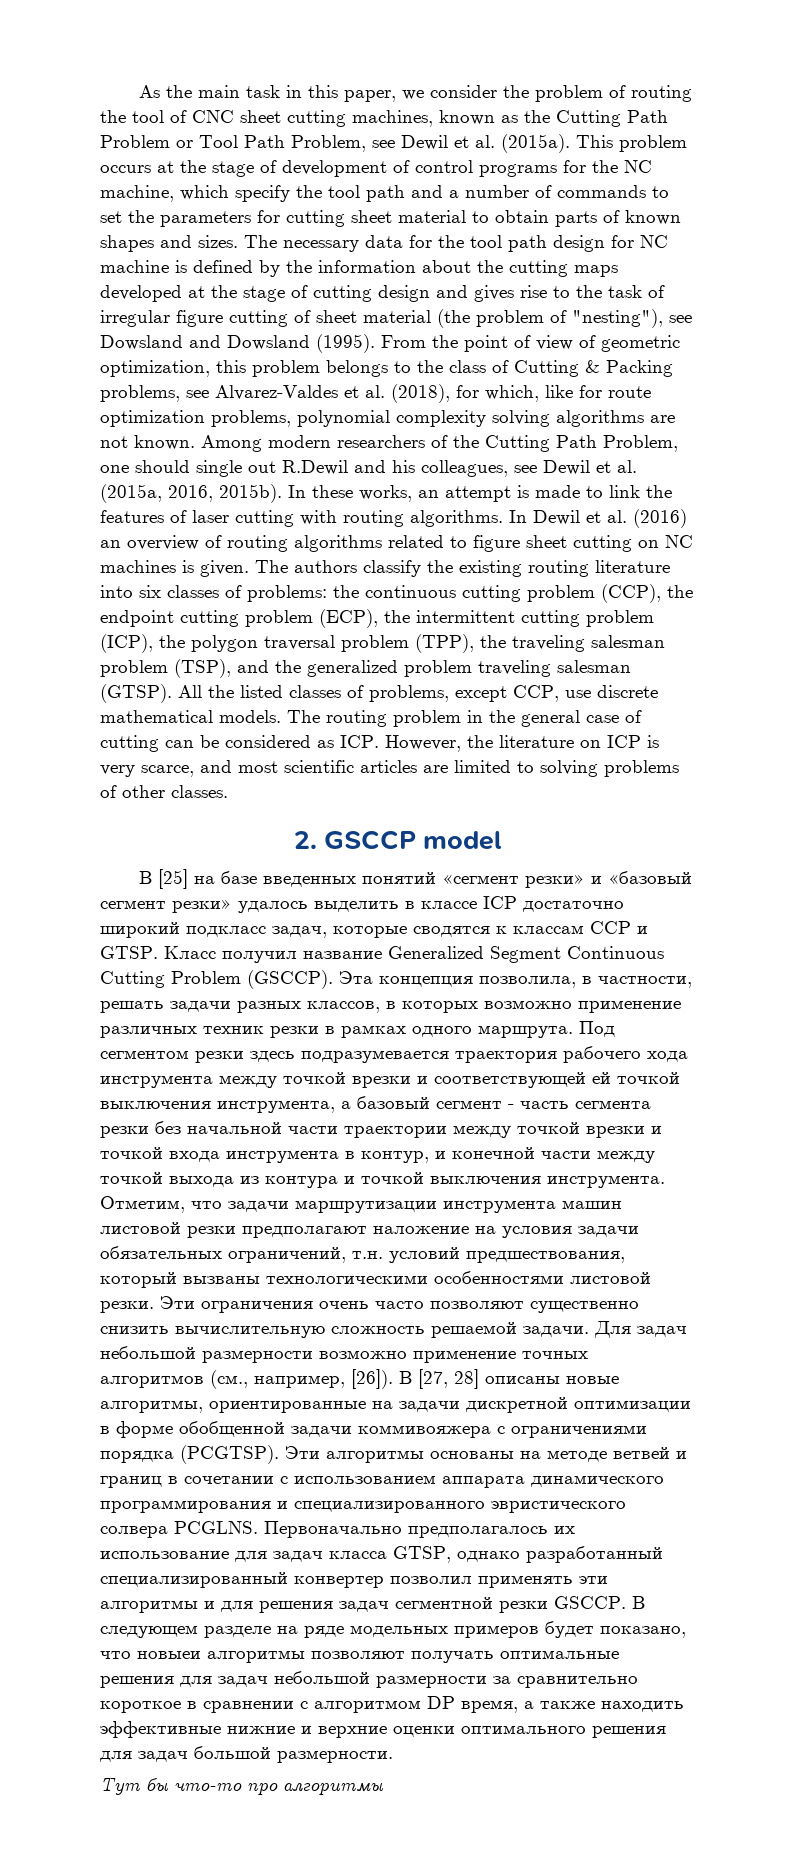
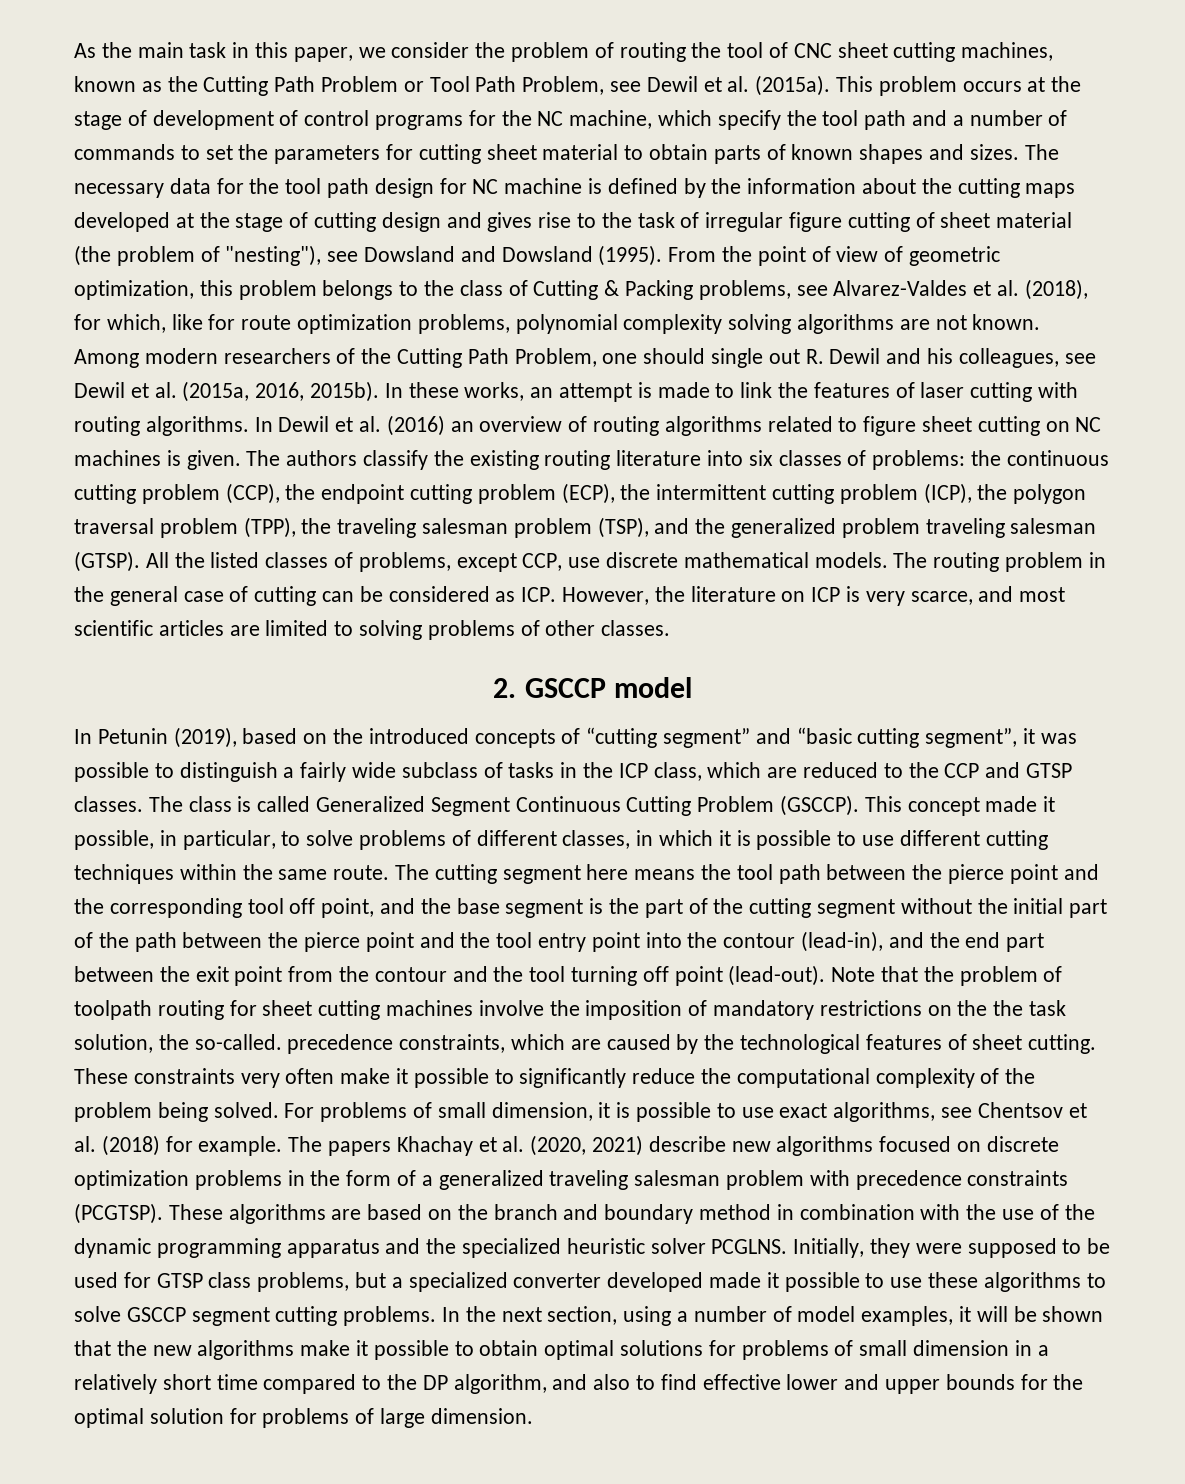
[282,460,348,475] R.Dewil -> [805,348,881,364] R. Dewil
[138,869,692,889] [100,896,624,913] [100,921,648,938] [100,946,382,963] В [25] на базе введенных понятий «сегмент резки» и «базовый сегмент резки» удалось выделить в классе ICP достаточно широкий подкласс задач, которые сводятся к классам CCP и GTSP. Класс получил название -> [74,727,1077,748] [74,762,1073,782] [74,796,311,812] In Petunin (2019), based on the introduced concepts of “cutting segment” and “basic cutting segment”, it was possible to distinguish a fairly wide subclass of tasks in the ICP class, which are reduced to the CCP and GTSP classes. The class is called
[339,971,692,988] [100,1000,681,1013] [100,1021,615,1038] [100,1046,688,1063] [100,1072,680,1088] [100,1096,651,1113] [100,1121,662,1138] [100,1147,655,1163] [100,1172,665,1188] [100,1196,622,1213] [100,1222,639,1238] [100,1246,625,1263] [100,1271,651,1288] [100,1296,639,1313] [100,1321,687,1338] [100,1346,588,1363] [100,1369,619,1389] [100,1397,691,1413] [100,1421,647,1438] [100,1445,687,1464] [100,1475,664,1488] [100,1500,626,1513] [100,1521,575,1538] [100,1546,663,1563] [100,1572,608,1588] [100,1596,645,1613] [100,1621,686,1638] [100,1650,619,1663] [100,1671,638,1688] [100,1696,684,1713] [100,1721,666,1738] [100,1746,393,1763] [100,1777,384,1796] Эта концепция позволила, в частности, решать задачи разных классов, в которых возможно применение различных техник резки в рамках одного маршрута. Под сегментом резки здесь подразумевается траектория рабочего хода инструмента между точкой врезки и соответствующей ей точкой выключения инструмента, а базовый сегмент - часть сегмента резки без начальной части траектории между точкой врезки и точкой входа инструмента в контур, и конечной части между точкой выхода из контура и точкой выключения инструмента. Отметим, что задачи маршрутизации инструмента машин листовой резки предполагают наложение на условия задачи обязательных ограничений, т.н. условий предшествования, который вызваны технологическими особенностями листовой резки. Эти ограничения очень часто позволяют существенно снизить вычислительную сложность решаемой задачи. Для задач небольшой размерности возможно применение точных алгоритмов (см., например, [26]). В [27, 28] описаны новые алгоритмы, ориентированные на задачи дискретной оптимизации в форме обобщенной задачи коммивояжера с ограничениями порядка (PCGTSP). Эти алгоритмы основаны на методе ветвей и границ в сочетании с использованием аппарата динамического программирования и специализированного эвристического солвера PCGLNS. Первоначально предполагалось их использование для задач класса GTSP, однако разработанный специализированный конвертер позволил применять эти алгоритмы и для решения задач сегментной резки GSCCP. В следующем разделе на ряде модельных примеров будет показано, что новыеи алгоритмы позволяют получать оптимальные решения для задач небольшой размерности за сравнительно короткое в сравнении с алгоритмом DP время, а также находить эффективные нижние и верхние оценки оптимального решения для задач большой размерности. // Тут бы что-то про алгоритмы -> [864,796,1056,816] [74,830,1048,850] [74,864,1099,884] [74,898,1108,918] [74,931,1045,952] [74,965,1063,986] [74,1000,1067,1020] [74,1034,1097,1054] [74,1068,1036,1088] [74,1102,1087,1122] [74,1135,1059,1156] [74,1170,1069,1190] [74,1203,1095,1224] [74,1238,1111,1258] [74,1272,1106,1292] [74,1306,1104,1326] [74,1340,1049,1360] [74,1374,1084,1394] [74,1408,533,1428] This concept made it possible, in particular, to solve problems of different classes, in which it is possible to use different cutting techniques within the same route. The cutting segment here means the tool path between the pierce point and the corresponding tool off point, and the base segment is the part of the cutting segment without the initial part of the path between the pierce point and the tool entry point into the contour (lead-in), and the end part between the exit point from the contour and the tool turning off point (lead-out). Note that the problem of toolpath routing for sheet cutting machines involve the imposition of mandatory restrictions on the the task solution, the so-called. precedence constraints, which are caused by the technological features of sheet cutting. These constraints very often make it possible to significantly reduce the computational complexity of the problem being solved. For problems of small dimension, it is possible to use exact algorithms, see Chentsov et al. (2018) for example. The papers Khachay et al. (2020, 2021) describe new algorithms focused on discrete optimization problems in the form of a generalized traveling salesman problem with precedence constraints (PCGTSP). These algorithms are based on the branch and boundary method in combination with the use of the dynamic programming apparatus and the specialized heuristic solver PCGLNS. Initially, they were supposed to be used for GTSP class problems, but a specialized converter developed made it possible to use these algorithms to solve GSCCP segment cutting problems. In the next section, using a number of model examples, it will be shown that the new algorithms make it possible to obtain optimal solutions for problems of small dimension in a relatively short time compared to the DP algorithm, and also to find effective lower and upper bounds for the optimal solution for problems of large dimension.

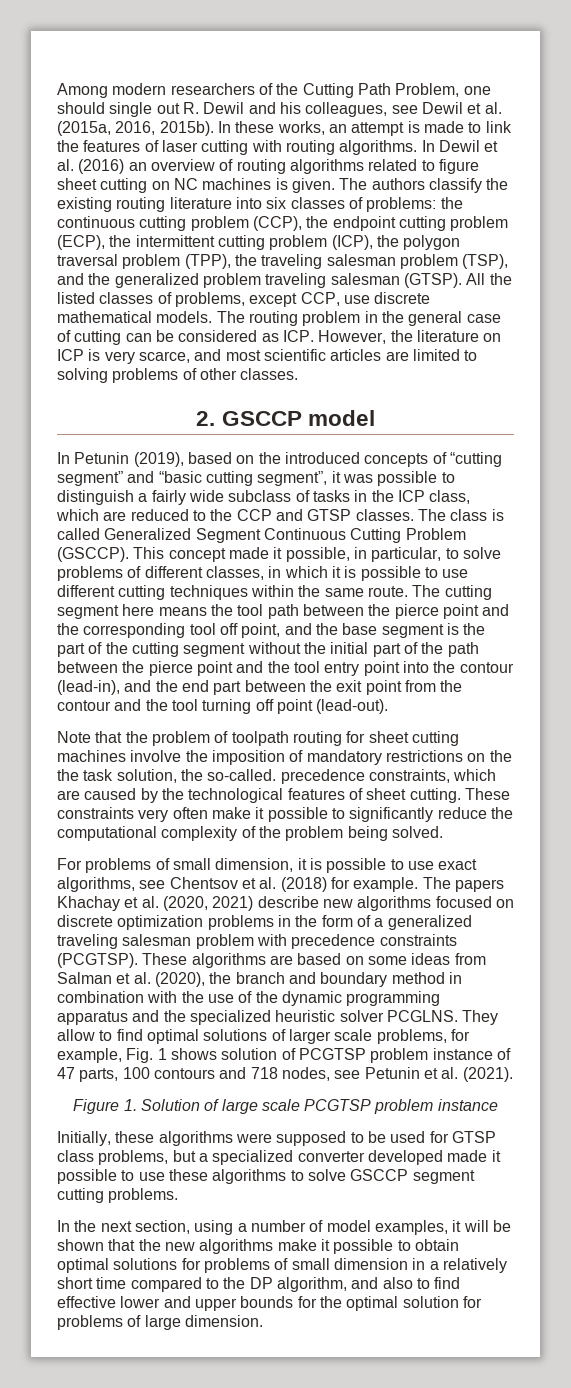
[74,42,1054,62] [74,75,1082,96] [74,110,1068,130] [74,144,1059,164] [74,178,1076,198] [74,212,1073,232] [74,245,1001,266] [74,279,1088,300] [74,314,1041,334] As the main task in this paper, we consider the problem of routing the tool of CNC sheet cutting machines, known as the Cutting Path Problem or Tool Path Problem, see Dewil et al. (2015a). This problem occurs at the stage of development of control programs for the NC machine, which specify the tool path and a number of commands to set the parameters for cutting sheet material to obtain parts of known shapes and sizes. The necessary data for the tool path design for NC machine is defined by the information about the cutting maps developed at the stage of cutting design and gives rise to the task of irregular figure cutting of sheet material (the problem of "nesting"), see Dowsland and Dowsland (1995). From the point of view of geometric optimization, this problem belongs to the class of Cutting & Packing problems, see Alvarez-Valdes et al. (2018), for which, like for route optimization problems, polynomial complexity solving algorithms are not known. -> (57, 90) none
(826, 975) none -> (389, 706) //
(279, 1110) none -> (443, 832) //
(453, 1214) none -> [367,953,486,965] [57,972,205,987] some ideas from Salman et al. (2020),
[793,1238,911,1258] Initially, they -> [462,1010,499,1025] [57,1029,470,1044] [57,1048,511,1063] [57,1067,513,1082] [73,1099,498,1114] [57,1131,233,1146] They allow to find optimal solutions of larger scale problems, for example, Fig. 1 shows solution of PCGTSP problem instance of 47 parts, 100 contours and 718 nodes, see Petunin et al. (2021). // Figure 1. Solution of large scale PCGTSP problem instance // Initially, these algorithms
(437, 1316) none -> (179, 1195) //

